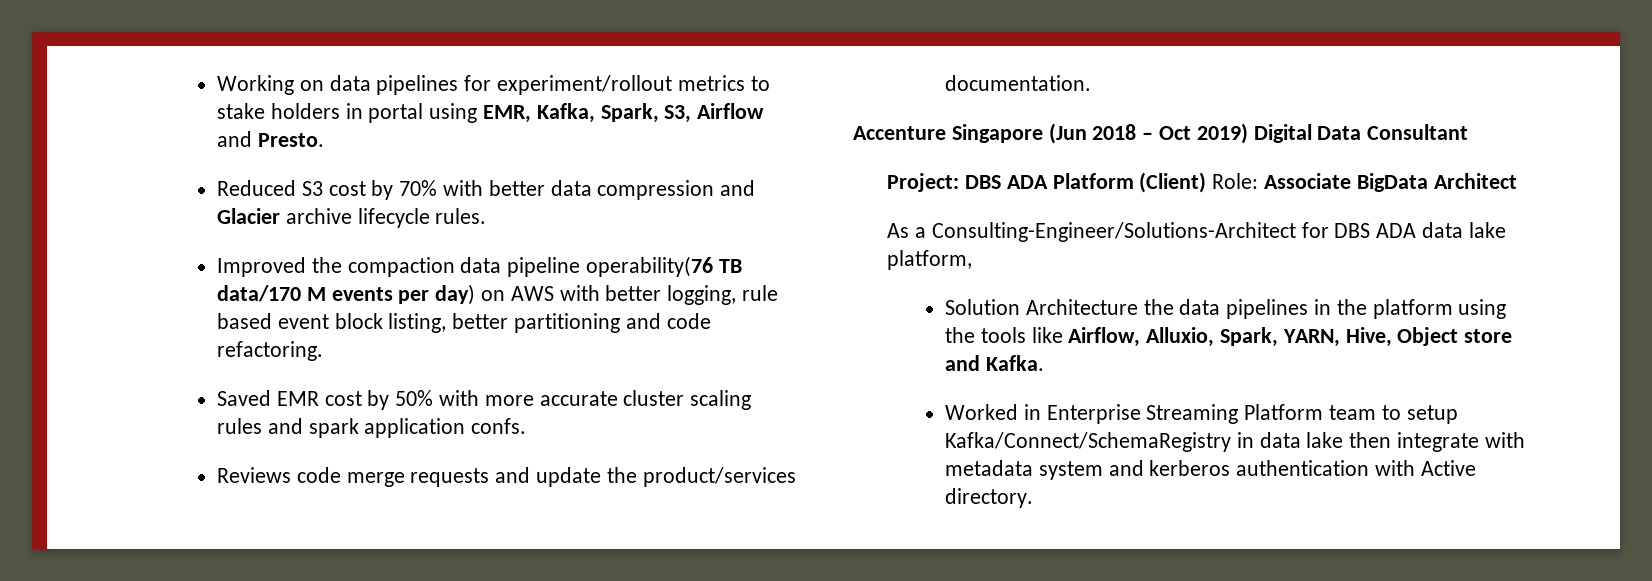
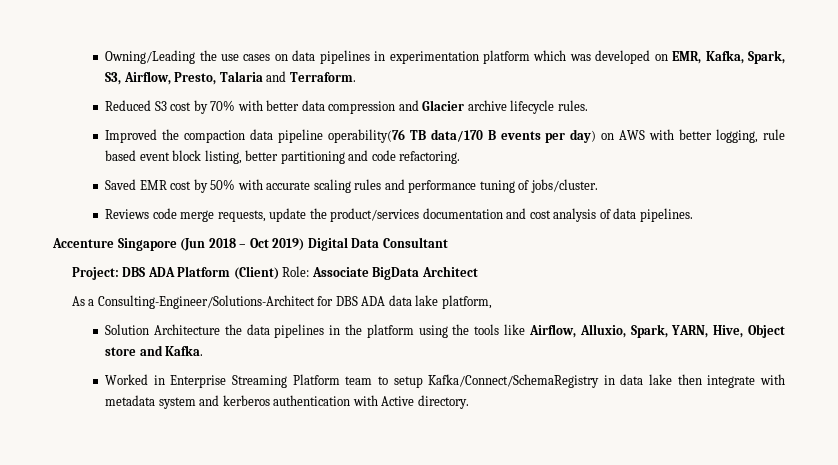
[217,75,770,95] [217,103,765,123] [217,131,324,147] Working on data pipelines for experiment/rollout metrics to stake holders in portal using EMR, Kafka, Spark, S3, Airflow and Presto. -> [105,50,786,64] [105,71,356,85] Owning/Leading the use cases on data pipelines in experimentation platform which was developed on EMR, Kafka, Spark, S3, Airflow, Presto, Talaria and Terraform.
[306,287,326,301] M -> [487,130,496,140] B
[484,390,752,410] [217,418,527,438] more accurate cluster scaling rules and spark application confs. -> [266,179,598,193] accurate scaling rules and performance tuning of jobs/cluster.
[410,467,531,487] requests and -> [217,210,266,222] requests,
[945,75,1092,91] documentation. -> [422,208,693,222] documentation and cost analysis of data pipelines.

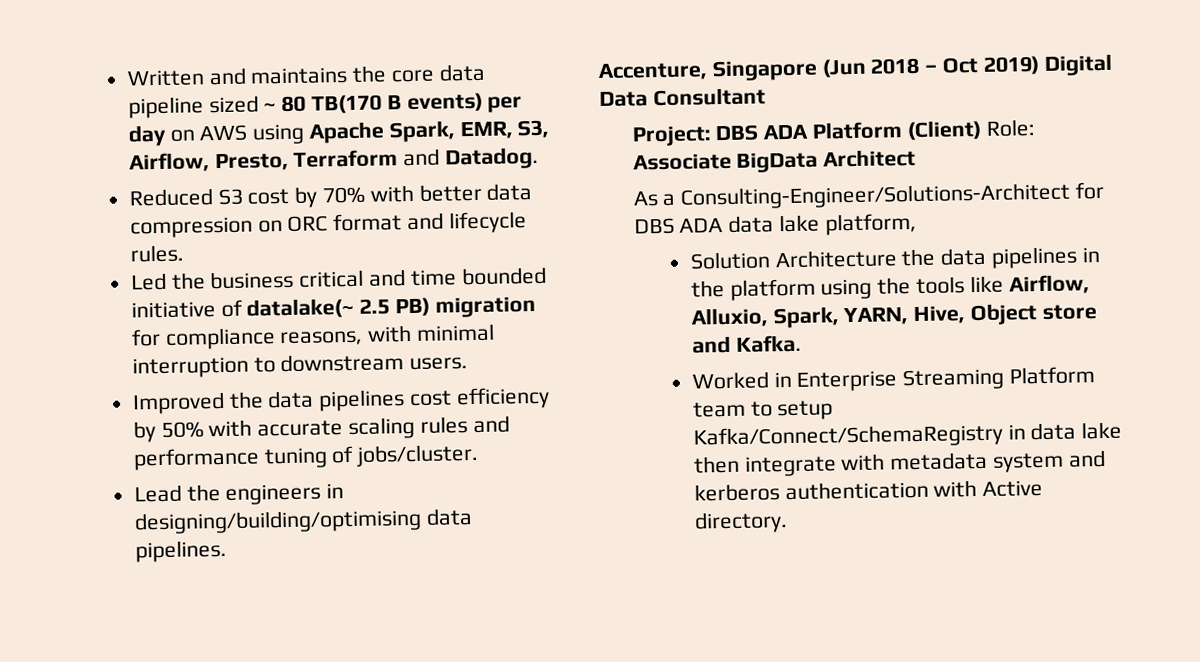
[105,50,786,64] [105,71,356,85] Owning/Leading the use cases on data pipelines in experimentation platform which was developed on EMR, Kafka, Spark, S3, Airflow, Presto, Talaria and Terraform. -> [126,63,486,87] [127,92,523,119] [127,119,550,147] [128,146,539,173] Written and maintains the core data pipeline sized ~ 80 TB(170 B events) per day on AWS using Apache Spark, EMR, S3, Airflow, Presto, Terraform and Datadog.
[398,100,588,114] [105,129,785,143] [105,150,461,164] [105,179,192,190] and Glacier archive lifecycle rules. // Improved the compaction data pipeline operability(76 TB data/170 B events per day) on AWS with better logging, rule based event block listing, better partitioning and code refactoring. // Saved EMR cost -> [257,211,527,234] [129,244,184,263] [130,266,547,291] [130,296,536,319] [130,323,495,350] [131,353,469,379] [131,386,550,415] on ORC format and lifecycle rules. // Led the business critical and time bounded initiative of datalake(~ 2.5 PB) migration for compliance reasons, with minimal interruption to downstream users. // Improved the data pipelines cost efficiency
[105,208,611,222] Reviews code merge requests, update the product/services documentation and cost analysis of -> [133,483,345,505] [133,508,422,535] Lead the engineers in designing/building/optimising
[52,238,114,248] Accenture -> [598,62,708,81] Accenture,

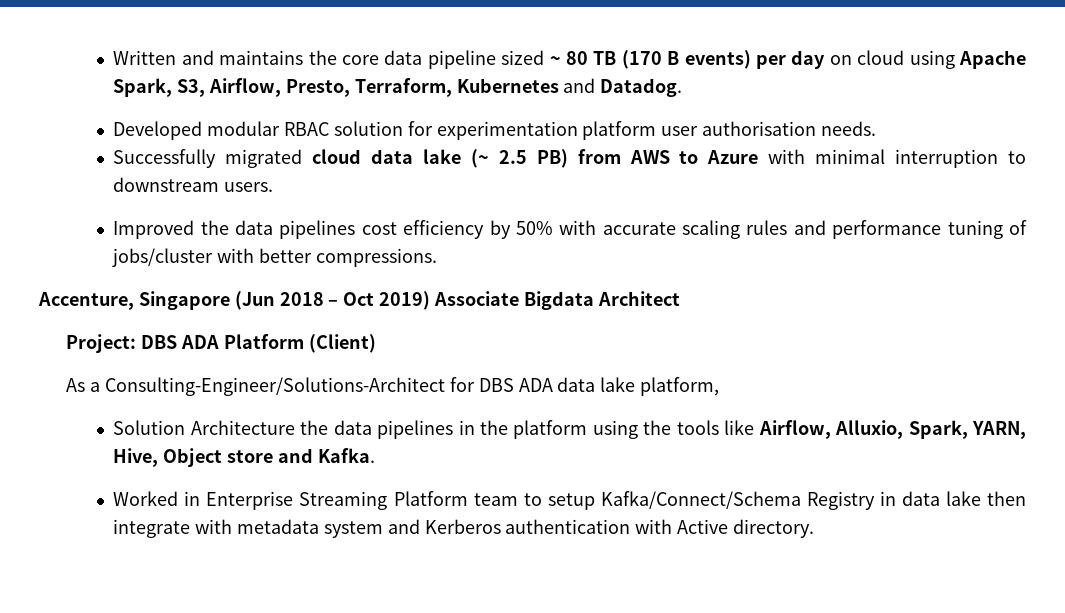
[310,94,382,114] TB(170 -> [593,50,662,69] TB (170
[199,124,248,142] AWS -> [857,50,905,65] cloud
[459,121,513,140] EMR, -> (173, 87) none
[293,149,399,168] Terraform -> [354,78,559,97] Terraform, Kubernetes
[128,183,533,208] [129,211,527,239] [129,244,184,263] [130,266,547,291] [130,296,536,319] [130,327,364,350] Reduced S3 cost by 70% with better data compression on ORC format and lifecycle rules. // Led the business critical and time bounded initiative of datalake(~ 2.5 PB) migration for compliance reasons, -> [113,121,877,140] [113,149,759,168] Developed modular RBAC solution for experimentation platform user authorisation needs. // Successfully migrated cloud data lake (~ 2.5 PB) from AWS to Azure
[356,443,480,467] [133,483,345,505] [133,508,473,535] [134,539,227,563] jobs/cluster. // Lead the engineers in designing/building/optimising data pipelines. -> [112,248,437,267] jobs/cluster with better compressions.
[1043,53,1112,76] [599,87,766,107] Digital Data Consultant -> [434,291,680,310] Associate Bigdata Architect
[985,119,1035,137] [632,148,917,173] Role: Associate BigData Architect -> (376, 343) none
[692,423,1003,450] Kafka/Connect/SchemaRegistry -> [600,491,875,510] Kafka/Connect/Schema Registry
[693,483,780,502] kerberos -> [424,519,501,534] Kerberos

